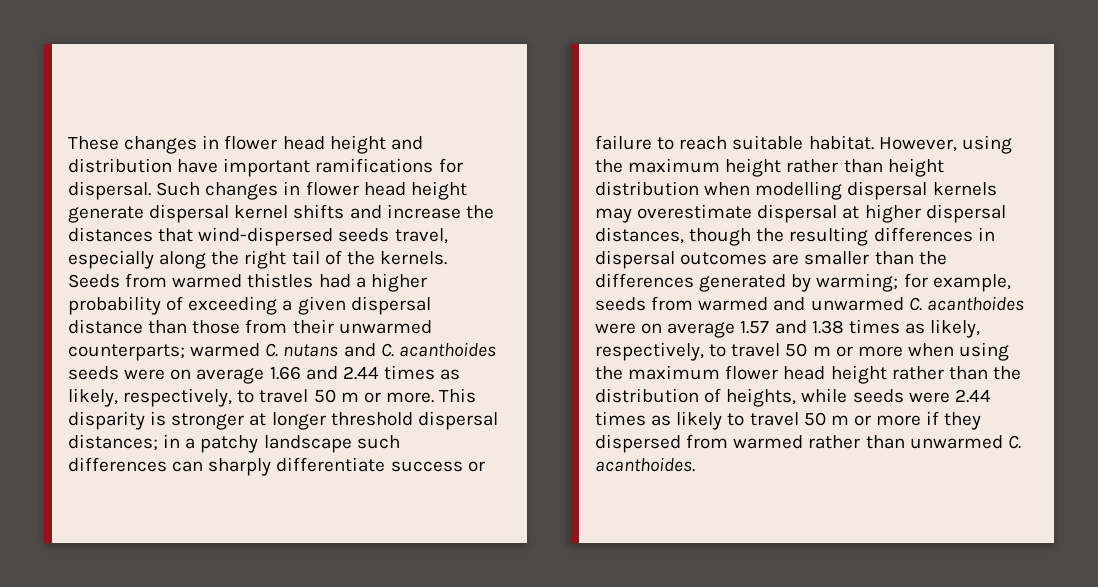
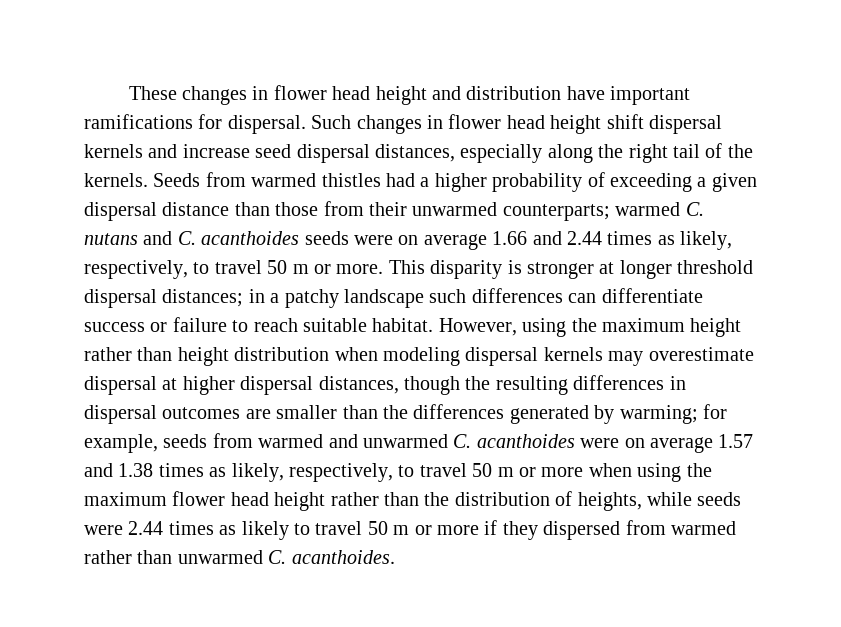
[68,204,494,223] [68,227,448,246] generate dispersal kernel shifts and increase the distances that wind-dispersed seeds travel, -> [606,114,722,134] [84,144,455,163] shift dispersal kernels and increase seed dispersal distances,
[208,458,272,476] sharply -> (597, 298) none
[755,181,843,200] modelling -> [383,347,460,366] modeling

